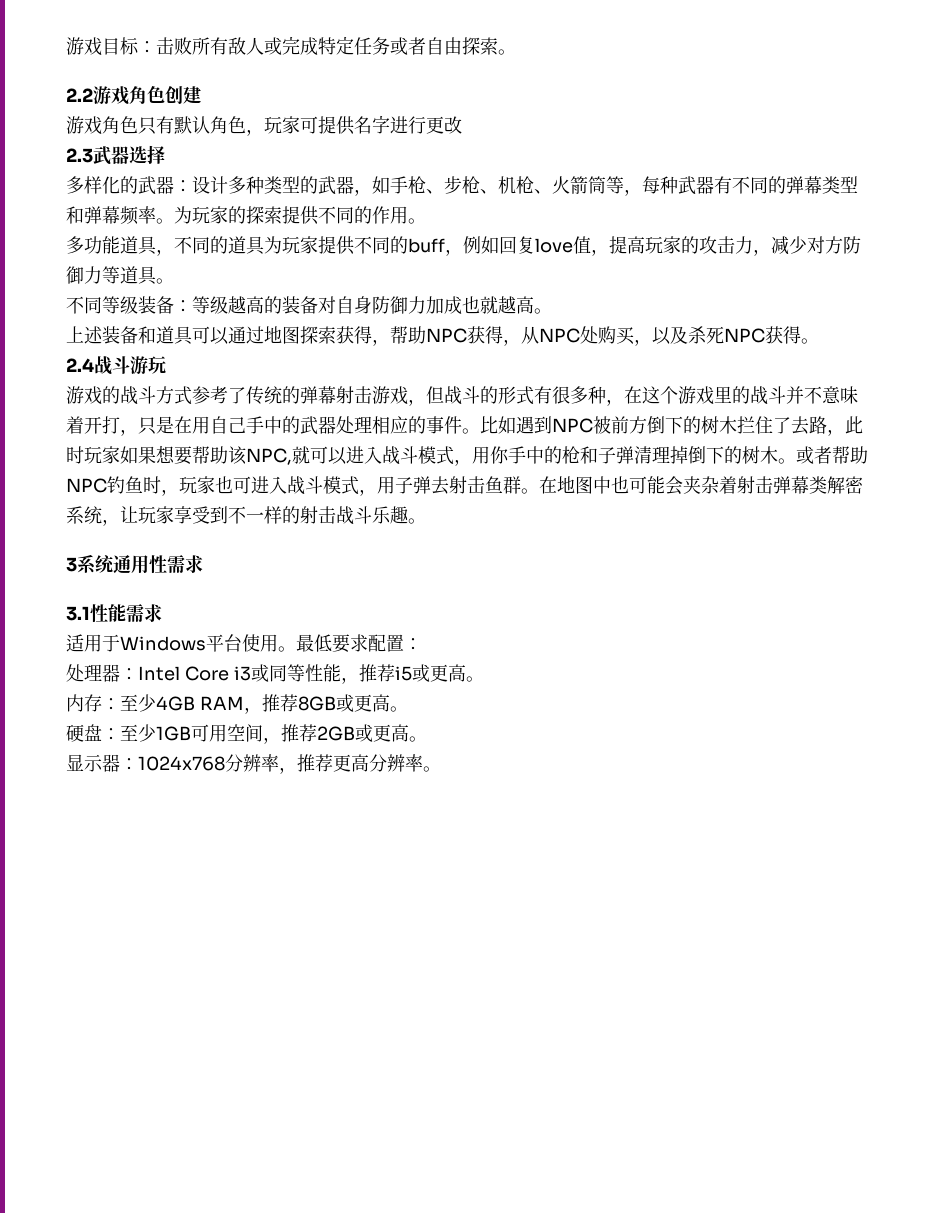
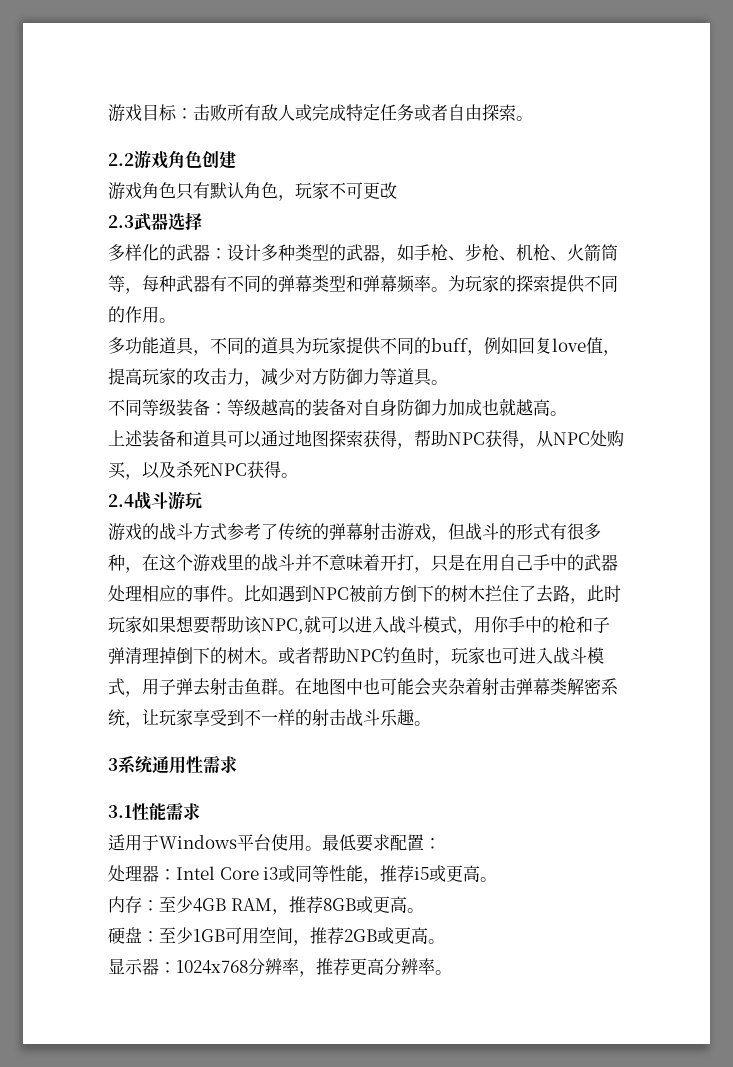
[300,115,426,135] 可提供名字进行 -> [329,182,363,199] 不可

